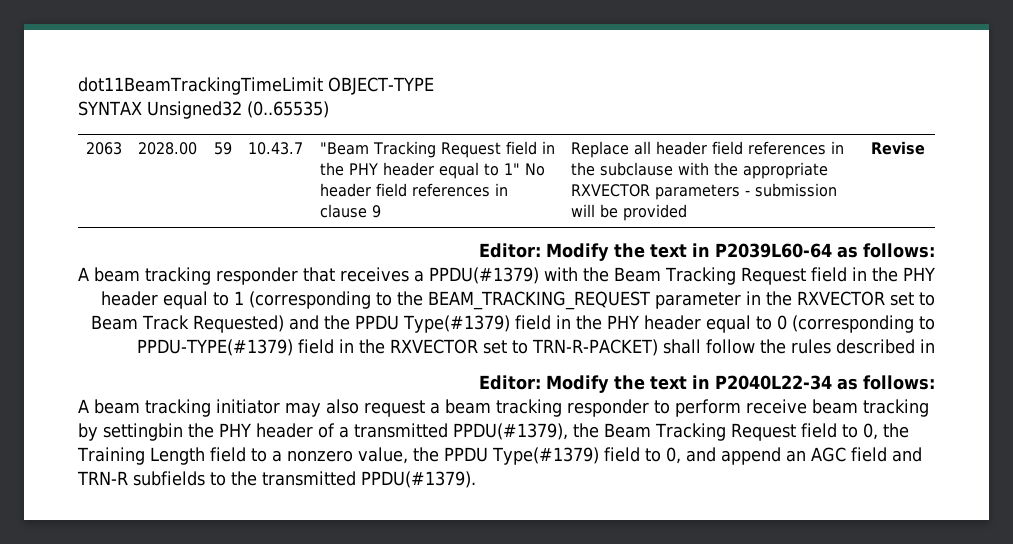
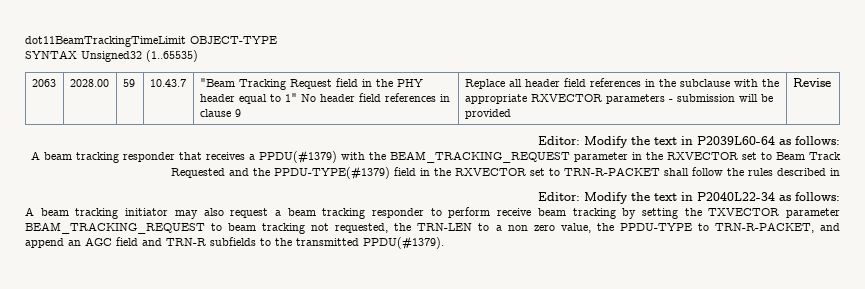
[246,101,329,118] (0..65535) -> [146,50,198,62] (1..65535)
[614,267,935,285] [101,291,424,309] Beam Tracking Request field in the PHY header equal to 1 (corresponding to the -> (386, 156) none
[193,315,285,333] Requested) -> [171,168,225,178] Requested
[355,315,935,333] PPDU Type(#1379) field in the PHY header equal to 0 (corresponding to -> (270, 172) none
[532,339,659,356] TRN-R-PACKET) -> [564,167,660,176] TRN-R-PACKET
[103,423,909,441] [77,447,681,465] settingbin the PHY header of a transmitted PPDU(#1379), the Beam Tracking Request field to 0, the Training Length field to a nonzero value, the PPDU Type(#1379) field to 0, -> [641,208,841,219] [25,222,814,234] setting the TXVECTOR parameter BEAM_TRACKING_REQUEST to beam tracking not requested, the TRN-LEN to a non zero value, the PPDU-TYPE to TRN-R-PACKET,

